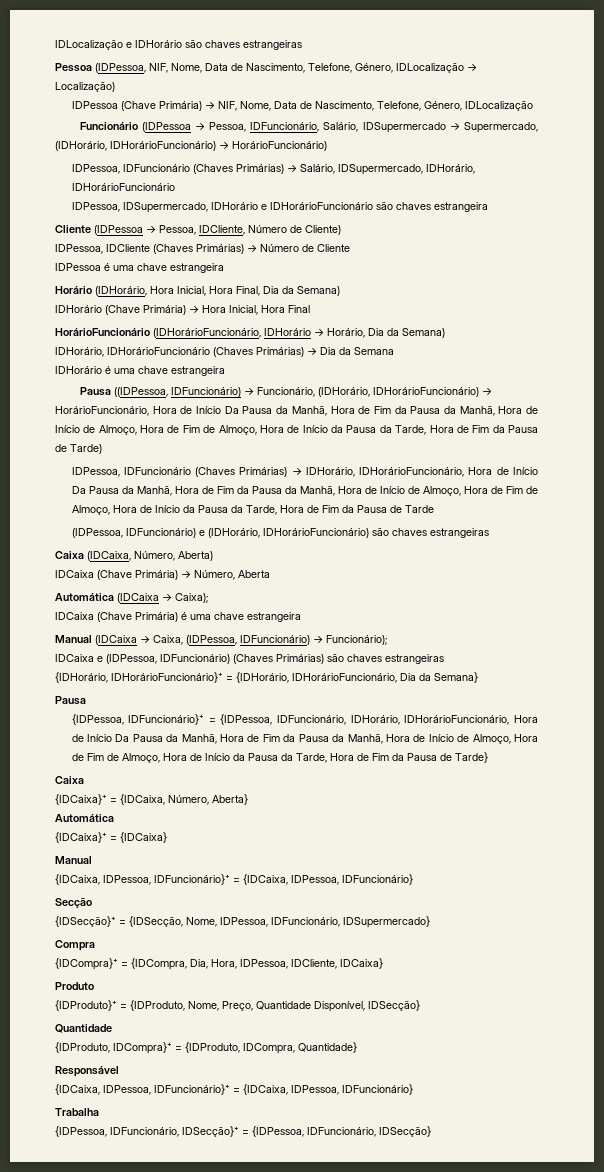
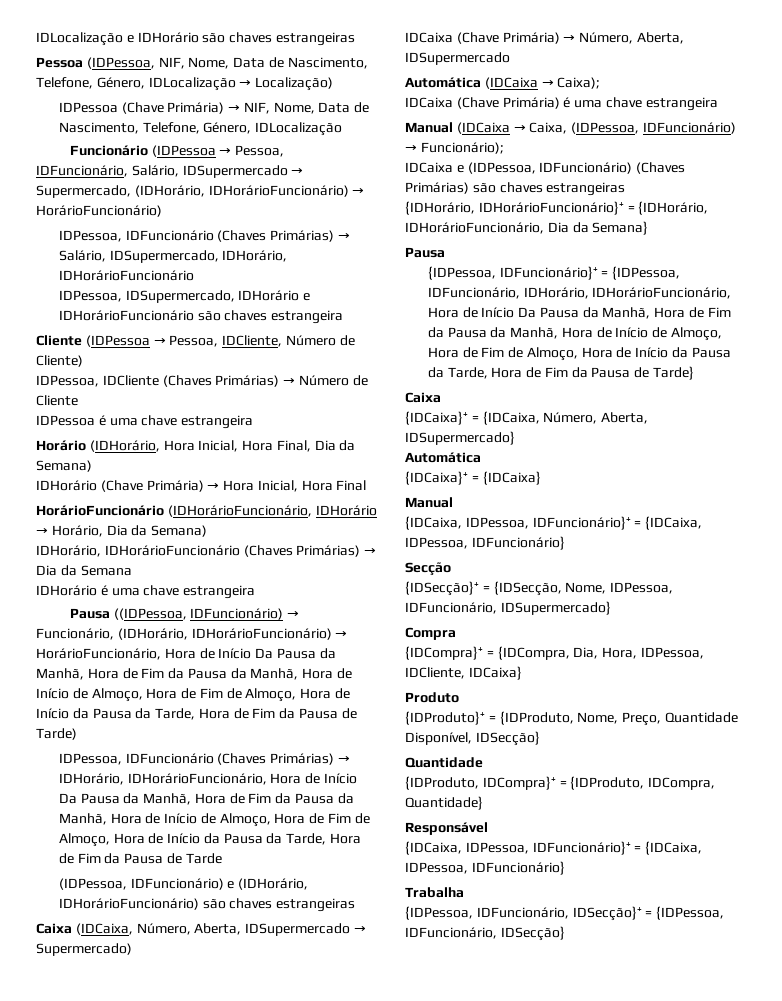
[178,551,213,561] Aberta) -> [194,923,366,936] [36,943,132,956] Aberta, IDSupermercado → Supermercado)
[238,570,270,578] Aberta -> [636,32,684,44] [405,52,510,65] Aberta, IDSupermercado
[212,794,248,805] Aberta} -> [601,412,649,424] [405,431,515,445] Aberta, IDSupermercado}

